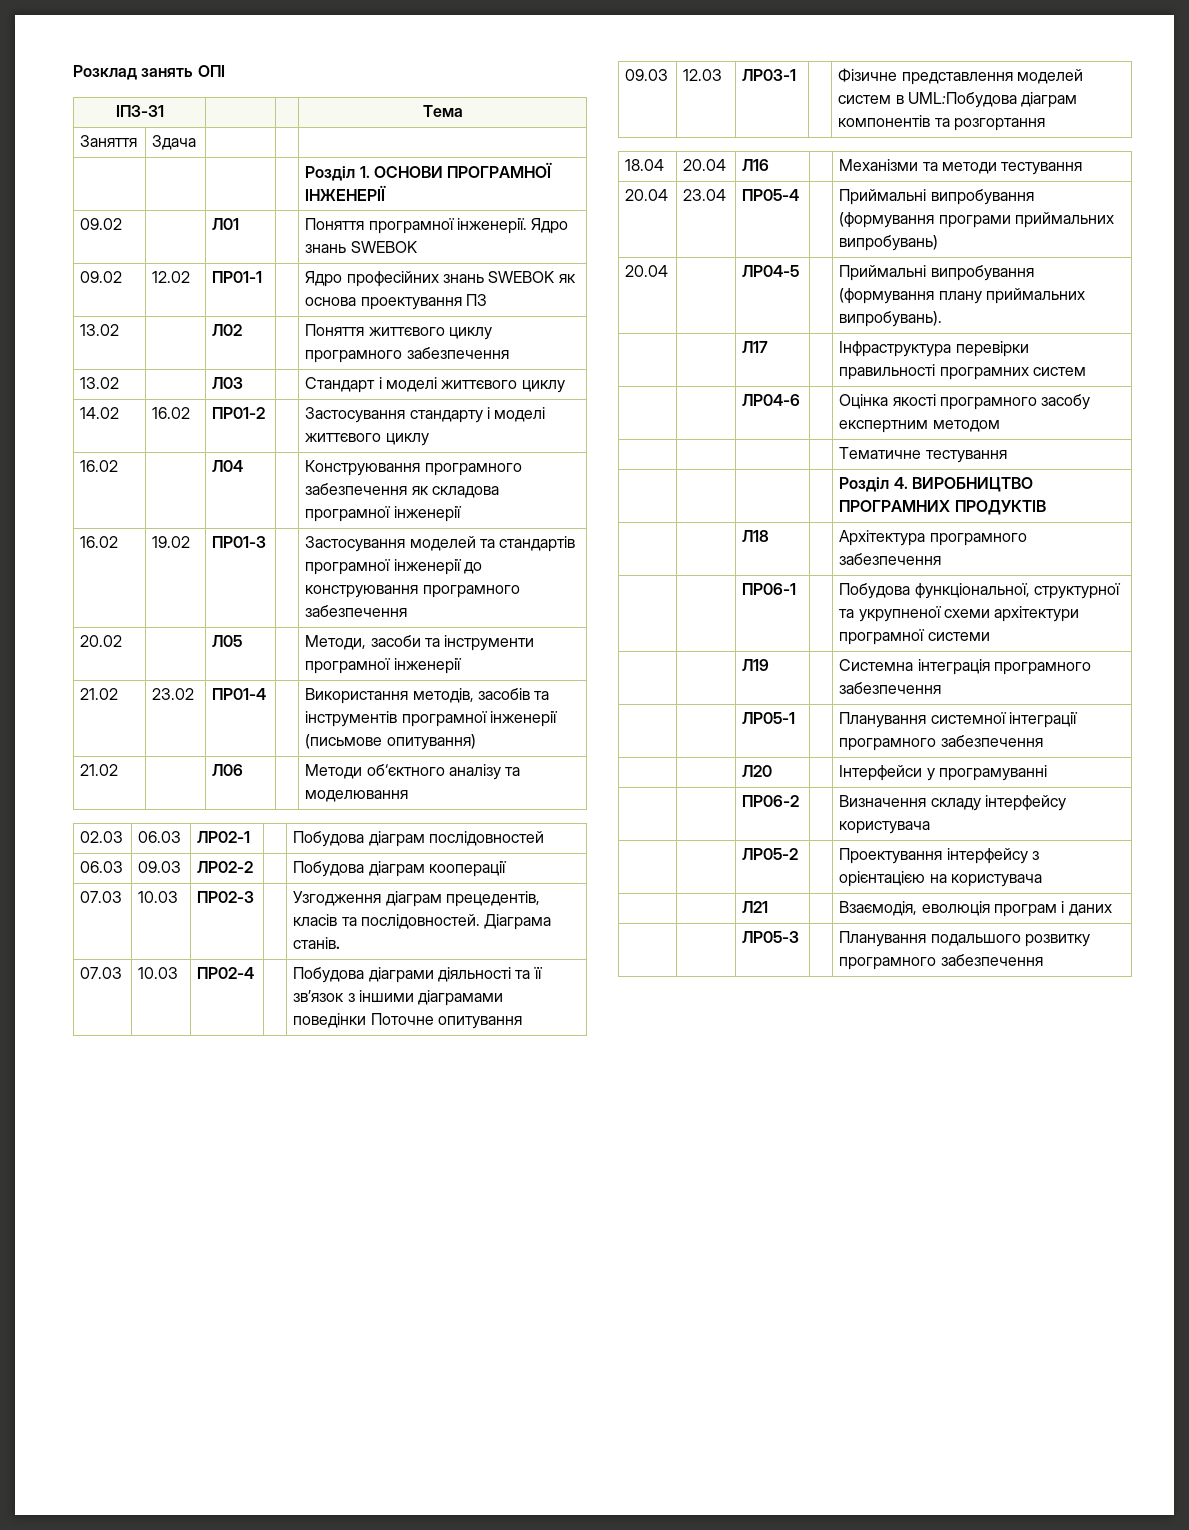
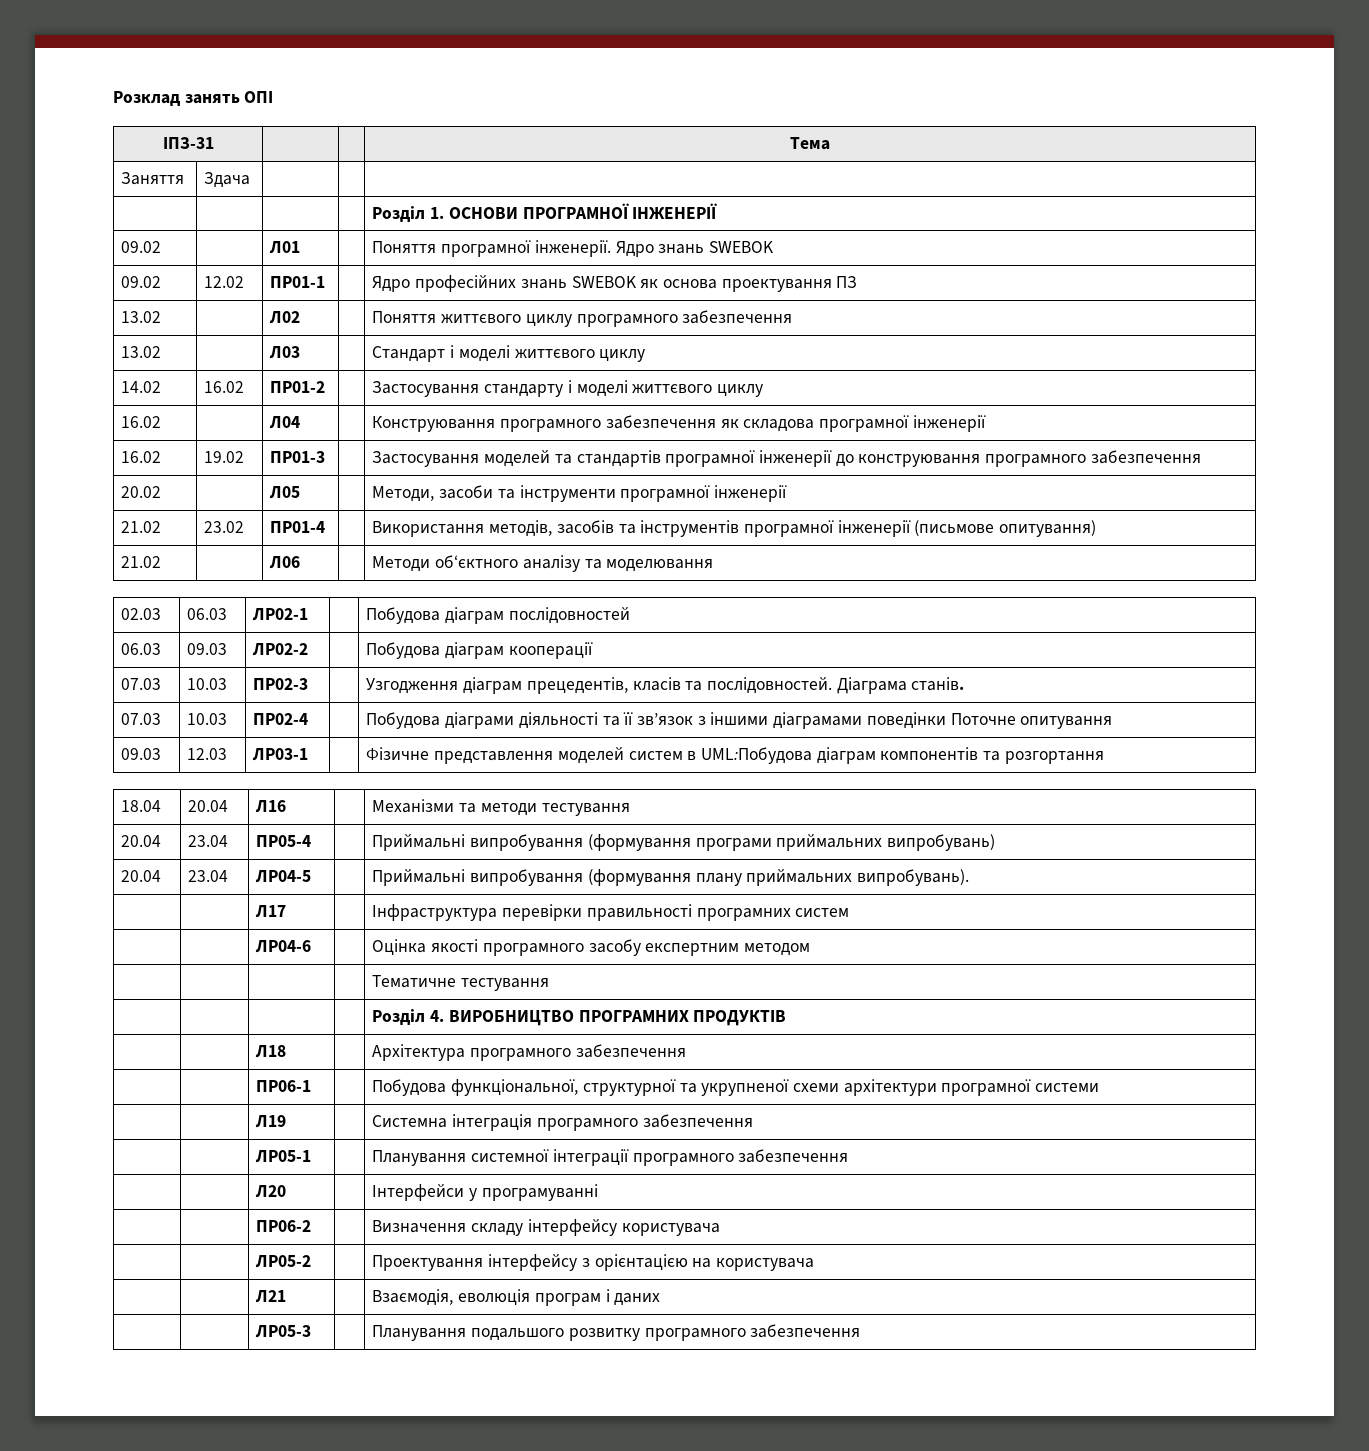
(669, 271) none -> [188,870,229,882] 23.04

